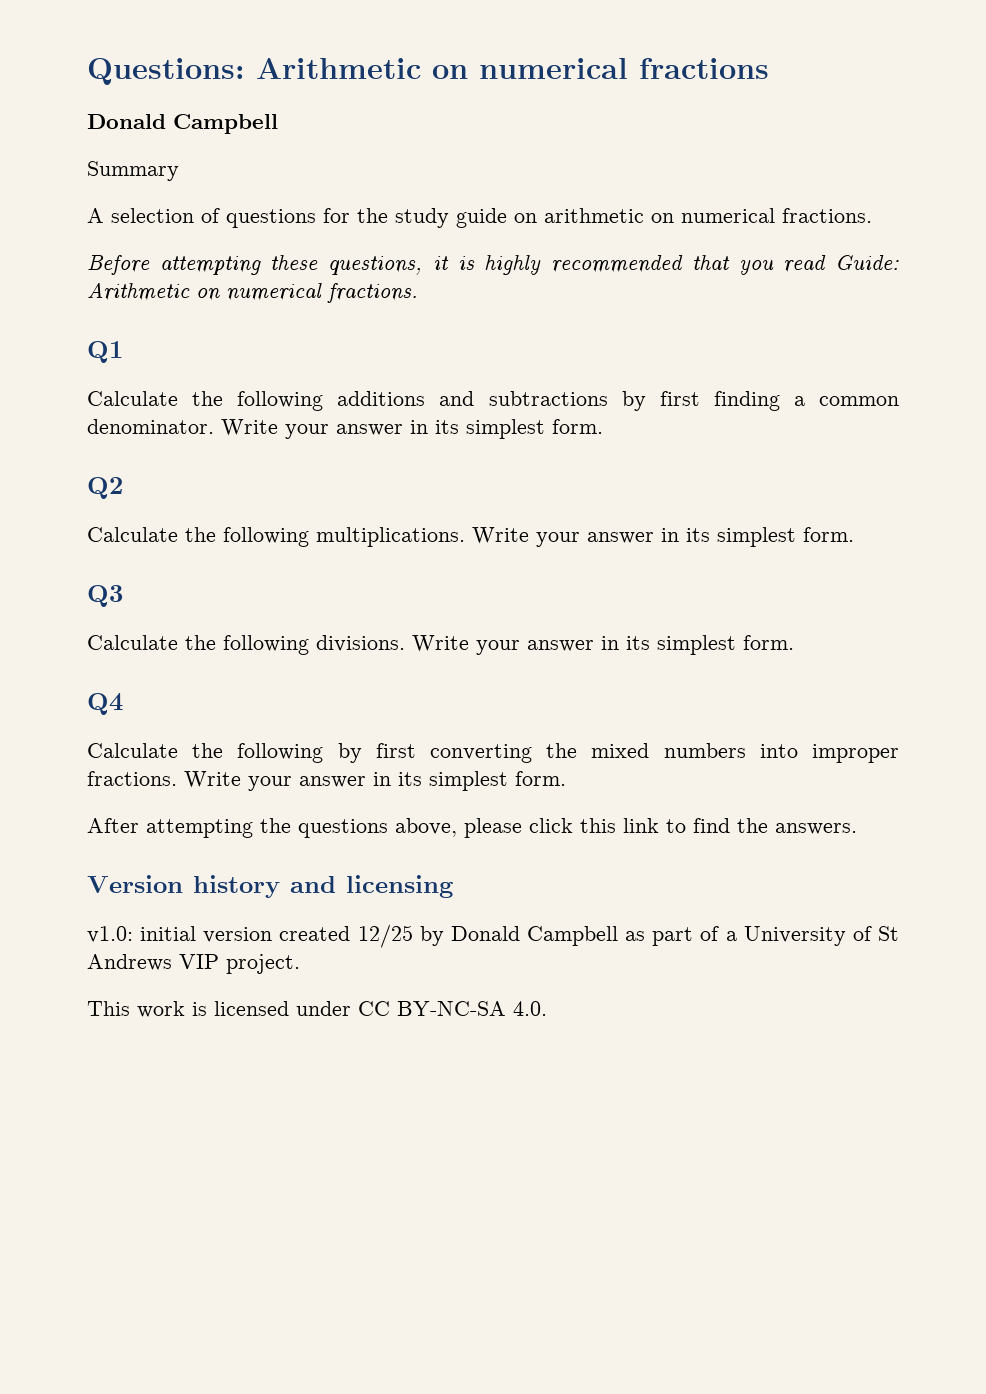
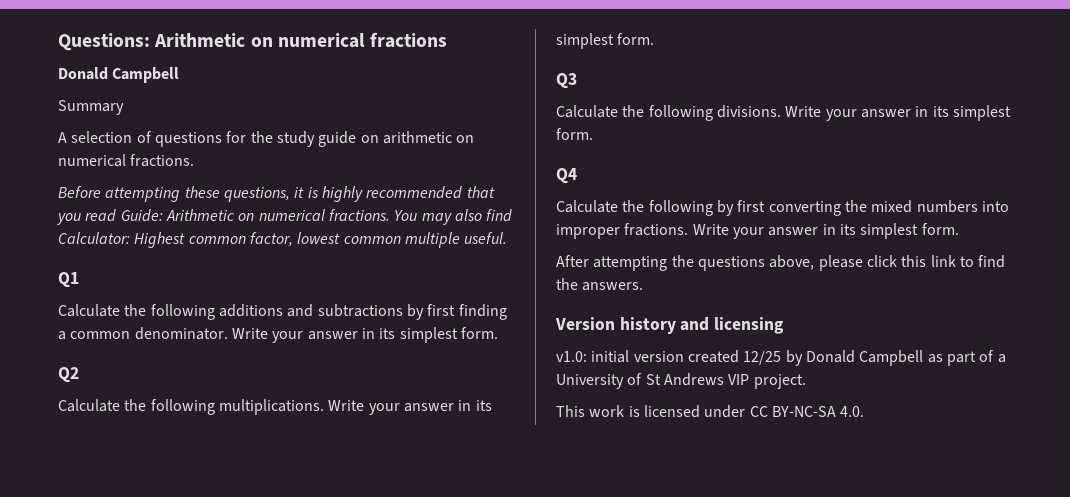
(418, 293) none -> [394,209,513,225] [58,232,508,248] You may also find Calculator: Highest common factor, lowest common multiple useful.

